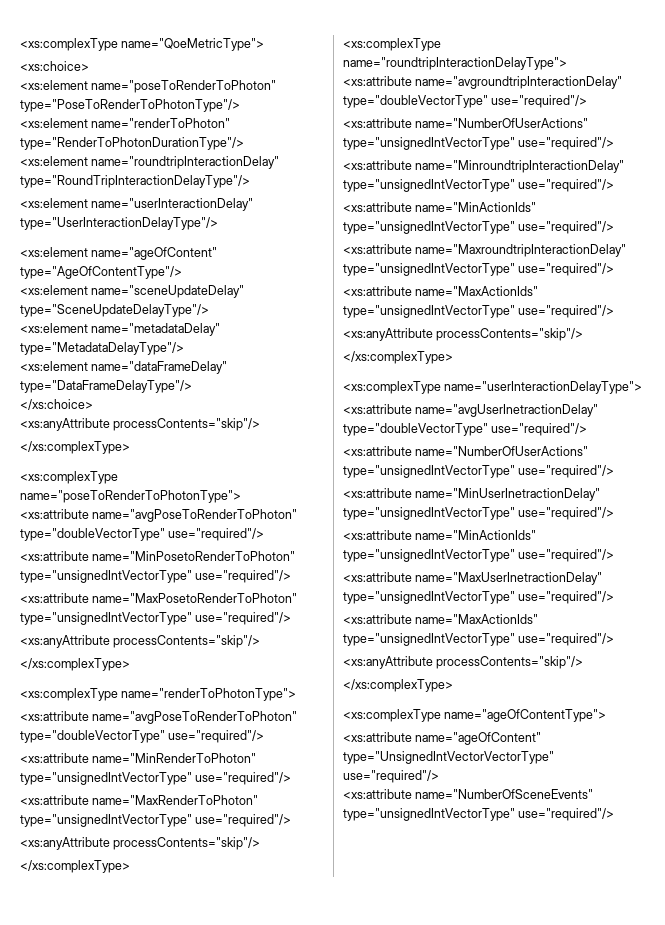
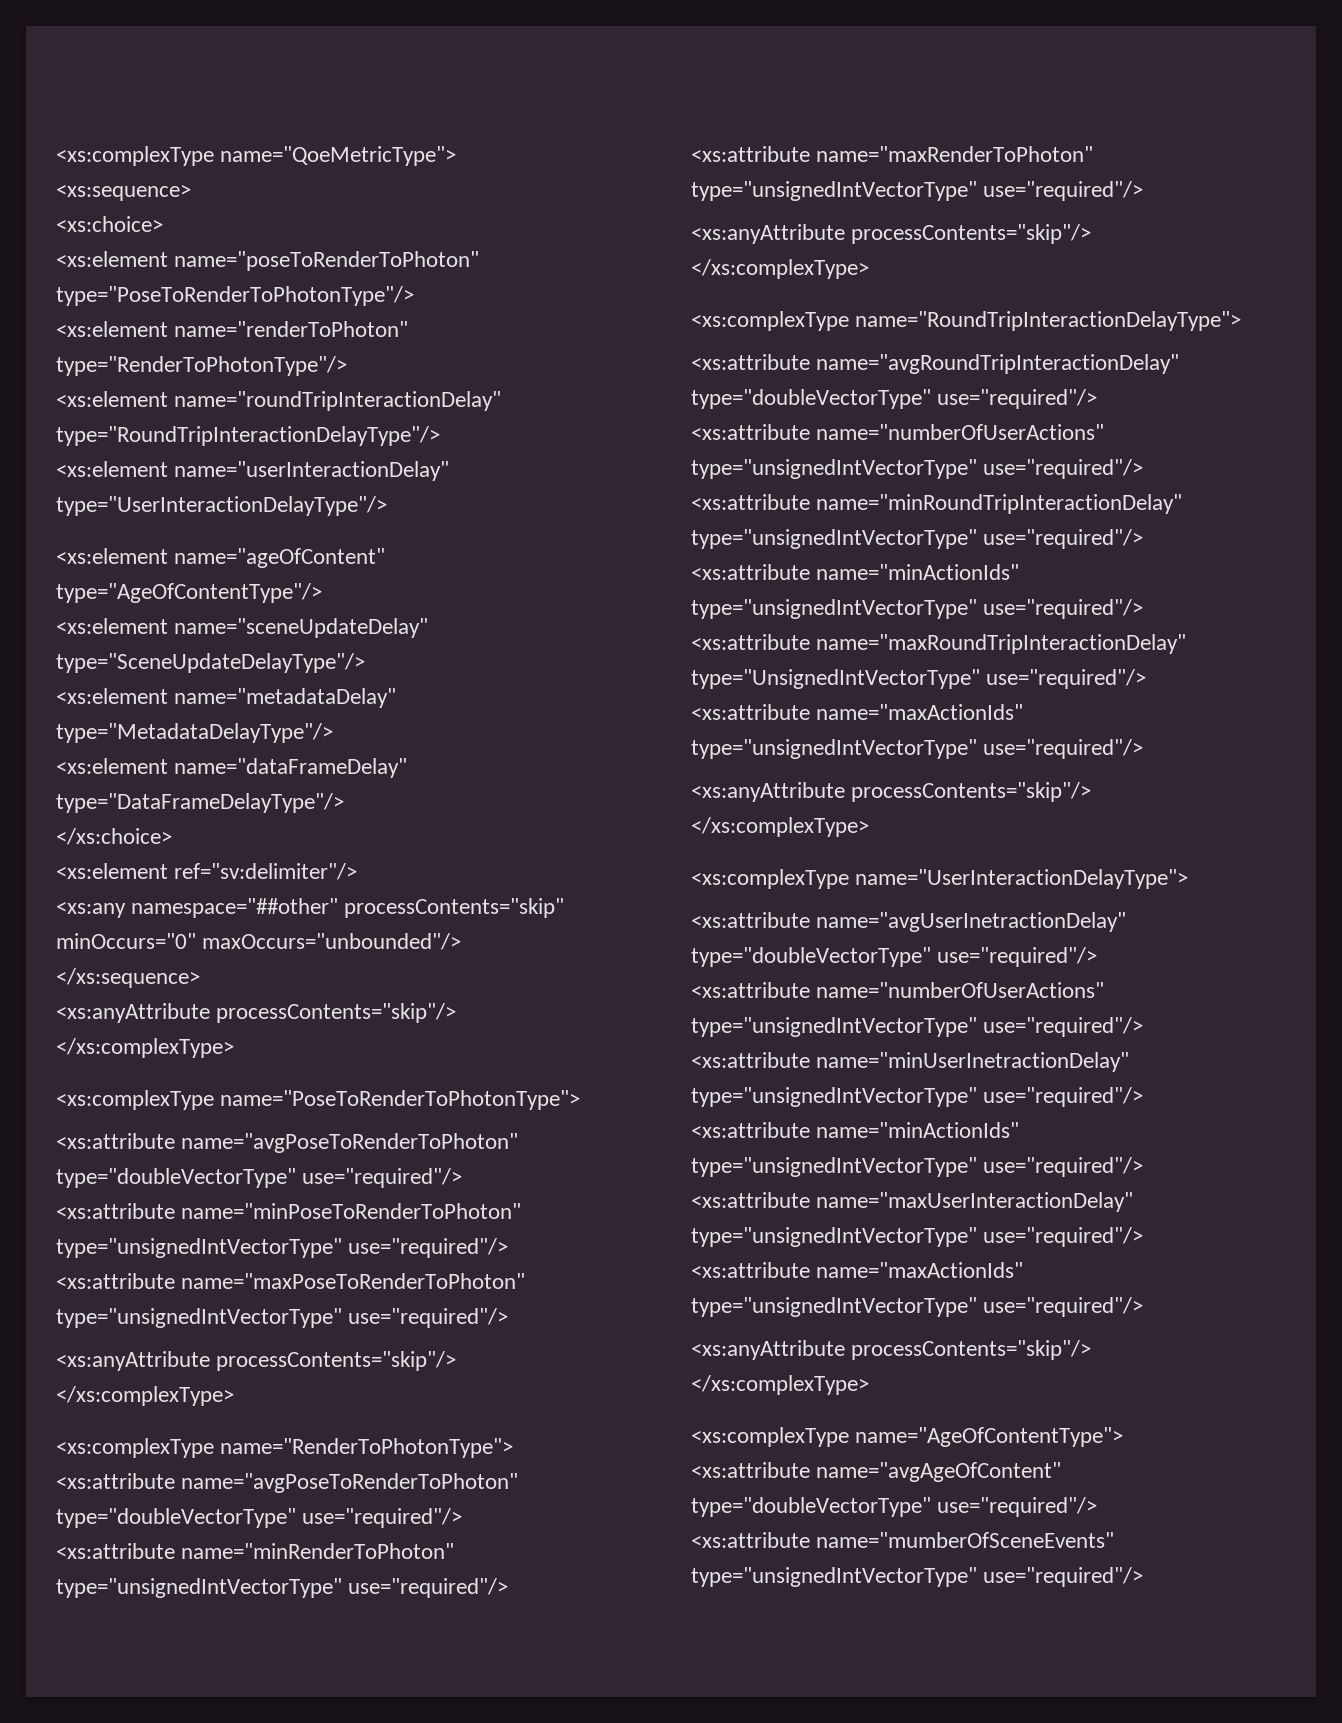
(265, 44) none -> [56,184,191,201] // <xs:sequence>
[20,137,244,150] [20,156,280,169] type="RenderToPhotonDurationType"/> // <xs:element name="roundtripInteractionDelay" -> [56,356,347,376] [56,391,502,411] type="RenderToPhotonType"/> // <xs:element name="roundTripInteractionDelay"
[20,418,261,431] [20,441,130,454] [20,471,118,484] [20,490,241,503] [20,509,298,522] [20,528,265,541] [20,551,296,561] [20,570,292,583] [20,593,298,603] [20,612,292,625] [20,635,261,648] [20,658,130,671] [20,688,297,701] [20,711,298,724] [20,730,265,743] [20,753,257,763] [20,772,292,785] [20,795,259,805] [20,814,292,827] [20,837,261,850] [20,860,130,873] [343,38,441,51] [343,57,567,70] [343,76,623,89] [343,95,588,108] [343,118,589,128] [343,137,615,150] [343,160,625,173] [343,179,615,192] [343,202,537,212] [343,221,615,234] [343,244,627,257] [343,263,615,276] [343,286,539,296] [343,305,615,318] [343,328,584,341] [343,351,453,364] [343,381,643,394] // <xs:anyAttribute processContents="skip"/> // </xs:complexType> // <xs:complexType name="poseToRenderToPhotonType"> // <xs:attribute name="avgPoseToRenderToPhoton" type="doubleVectorType" use="required"/> // <xs:attribute name="MinPosetoRenderToPhoton" type="unsignedIntVectorType" use="required"/> // <xs:attribute name="MaxPosetoRenderToPhoton" type="unsignedIntVectorType" use="required"/> // <xs:anyAttribute processContents="skip"/> // </xs:complexType> // <xs:complexType name="renderToPhotonType"> // <xs:attribute name="avgPoseToRenderToPhoton" type="doubleVectorType" use="required"/> // <xs:attribute name="MinRenderToPhoton" type="unsignedIntVectorType" use="required"/> // <xs:attribute name="MaxRenderToPhoton" type="unsignedIntVectorType" use="required"/> // <xs:anyAttribute processContents="skip"/> // </xs:complexType> // <xs:complexType name="roundtripInteractionDelayType"> // <xs:attribute name="avgroundtripInteractionDelay" type="doubleVectorType" use="required"/> // <xs:attribute name="NumberOfUserActions" type="unsignedIntVectorType" use="required"/> // <xs:attribute name="MinroundtripInteractionDelay" type="unsignedIntVectorType" use="required"/> // <xs:attribute name="MinActionIds" type="unsignedIntVectorType" use="required"/> // <xs:attribute name="MaxroundtripInteractionDelay" type="unsignedIntVectorType" use="required"/> // <xs:attribute name="MaxActionIds" type="unsignedIntVectorType" use="required"/> // <xs:anyAttribute processContents="skip"/> // </xs:complexType> // <xs:complexType name="userInteractionDelayType"> -> [56,863,358,880] [56,898,565,918] [56,933,462,950] [56,968,200,988] [56,1003,457,1023] [56,1038,234,1058] [56,1090,581,1110] [56,1133,519,1153] [56,1168,463,1188] [56,1203,522,1219] [56,1238,509,1258] [56,1273,526,1289] [56,1308,509,1328] [56,1351,457,1371] [56,1386,234,1406] [56,1438,514,1458] [56,1473,519,1493] [56,1508,463,1528] [56,1543,455,1559] [56,1578,509,1598] [691,146,1094,162] [691,181,1144,201] [691,224,1092,244] [691,259,869,279] [691,311,1242,331] [691,354,1180,374] [691,389,1098,409] [691,424,1105,440] [691,459,1144,479] [691,494,1183,514] [691,529,1144,549] [691,564,1020,580] [691,599,1144,619] [691,634,1187,654] [691,669,1147,689] [691,704,1024,720] [691,739,1144,759] [691,782,1092,802] [691,817,869,837] [691,869,1189,889] // <xs:element ref="sv:delimiter"/> // <xs:any namespace="##other" processContents="skip" minOccurs="0" maxOccurs="unbounded"/> // </xs:sequence> // <xs:anyAttribute processContents="skip"/> // </xs:complexType> // <xs:complexType name="PoseToRenderToPhotonType"> // <xs:attribute name="avgPoseToRenderToPhoton" type="doubleVectorType" use="required"/> // <xs:attribute name="minPoseToRenderToPhoton" type="unsignedIntVectorType" use="required"/> // <xs:attribute name="maxPoseToRenderToPhoton" type="unsignedIntVectorType" use="required"/> // <xs:anyAttribute processContents="skip"/> // </xs:complexType> // <xs:complexType name="RenderToPhotonType"> // <xs:attribute name="avgPoseToRenderToPhoton" type="doubleVectorType" use="required"/> // <xs:attribute name="minRenderToPhoton" type="unsignedIntVectorType" use="required"/> // <xs:attribute name="maxRenderToPhoton" type="unsignedIntVectorType" use="required"/> // <xs:anyAttribute processContents="skip"/> // </xs:complexType> // <xs:complexType name="RoundTripInteractionDelayType"> // <xs:attribute name="avgRoundTripInteractionDelay" type="doubleVectorType" use="required"/> // <xs:attribute name="numberOfUserActions" type="unsignedIntVectorType" use="required"/> // <xs:attribute name="minRoundTripInteractionDelay" type="unsignedIntVectorType" use="required"/> // <xs:attribute name="minActionIds" type="unsignedIntVectorType" use="required"/> // <xs:attribute name="maxRoundTripInteractionDelay" type="UnsignedIntVectorType" use="required"/> // <xs:attribute name="maxActionIds" type="unsignedIntVectorType" use="required"/> // <xs:anyAttribute processContents="skip"/> // </xs:complexType> // <xs:complexType name="UserInteractionDelayType">
[415,446,589,456] [343,465,615,478] [343,488,601,501] [343,507,615,520] [343,530,537,540] [343,549,615,562] [343,572,603,585] [343,591,615,604] [343,614,539,624] [343,633,615,646] [343,656,584,669] [343,679,453,692] [343,709,607,722] [343,732,542,745] [343,751,554,764] [343,770,439,783] [343,789,594,799] name="NumberOfUserActions" type="unsignedIntVectorType" use="required"/> // <xs:attribute name="MinUserInetractionDelay" type="unsignedIntVectorType" use="required"/> // <xs:attribute name="MinActionIds" type="unsignedIntVectorType" use="required"/> // <xs:attribute name="MaxUserInetractionDelay" type="unsignedIntVectorType" use="required"/> // <xs:attribute name="MaxActionIds" type="unsignedIntVectorType" use="required"/> // <xs:anyAttribute processContents="skip"/> // </xs:complexType> // <xs:complexType name="ageOfContentType"> // <xs:attribute name="ageOfContent" type="UnsignedIntVectorVectorType" use="required"/> // <xs:attribute name="NumberOfSceneEvents" -> [816,982,1105,998] [691,1017,1144,1037] [691,1052,1130,1072] [691,1087,1144,1107] [691,1122,1020,1138] [691,1157,1144,1177] [691,1192,1134,1212] [691,1227,1144,1247] [691,1262,1024,1278] [691,1297,1144,1317] [691,1340,1092,1360] [691,1375,869,1395] [691,1427,1124,1447] [691,1462,1062,1482] [691,1497,1098,1517] [691,1532,1115,1548] name="numberOfUserActions" type="unsignedIntVectorType" use="required"/> // <xs:attribute name="minUserInetractionDelay" type="unsignedIntVectorType" use="required"/> // <xs:attribute name="minActionIds" type="unsignedIntVectorType" use="required"/> // <xs:attribute name="maxUserInteractionDelay" type="unsignedIntVectorType" use="required"/> // <xs:attribute name="maxActionIds" type="unsignedIntVectorType" use="required"/> // <xs:anyAttribute processContents="skip"/> // </xs:complexType> // <xs:complexType name="AgeOfContentType"> // <xs:attribute name="avgAgeOfContent" type="doubleVectorType" use="required"/> // <xs:attribute name="mumberOfSceneEvents"

